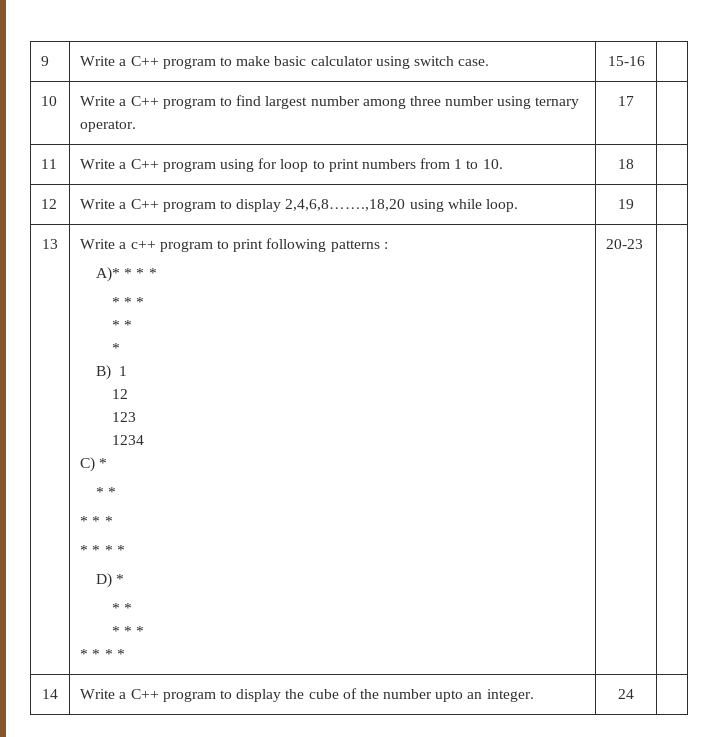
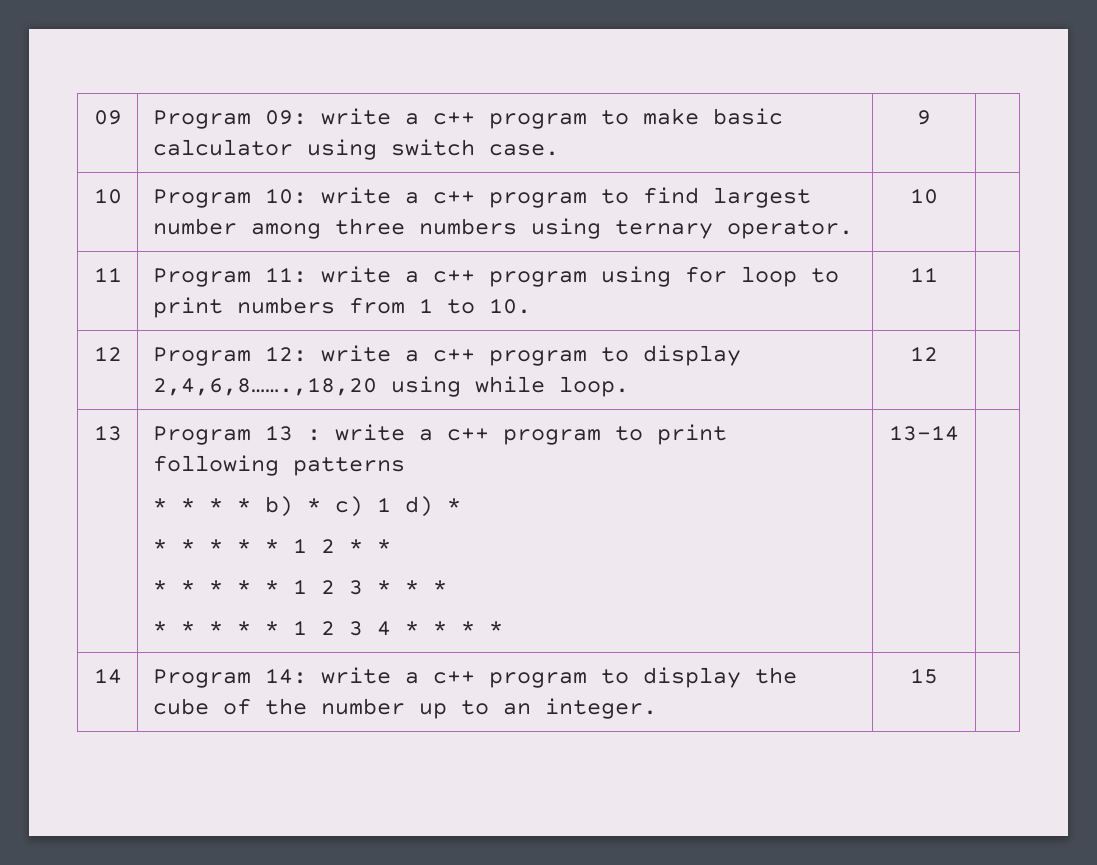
[41,56,50,66] [80,56,159,66] 9 | Write a C++ -> [93,110,122,125] [152,108,475,129] 09 | Program 09: write a c++
[607,56,645,66] [41,96,58,106] [80,96,159,106] 15-16 | // 10 | Write a C++ -> [917,110,931,125] [93,188,122,204] [152,187,475,208] 9 | // 10 | Program 10: write a c++
[445,96,495,106] number -> [418,218,517,235] numbers
[618,96,634,106] [41,159,58,169] [80,159,159,169] 17 | // 11 | Write a C++ -> [910,188,938,204] [93,267,122,282] [152,266,475,287] 10 | // 11 | Program 11: write a c++
[618,159,634,169] [41,199,58,209] [80,199,159,209] 18 | // 12 | Write a C++ -> [910,267,938,282] [93,346,122,361] [152,345,475,366] 11 | // 12 | Program 12: write a c++
[618,199,634,209] 19 -> [910,346,938,361] 12
[80,239,116,249] Write -> [152,424,405,445] Program 13 : write
[383,242,388,249] [96,267,157,282] [111,297,145,307] [111,320,133,330] [111,343,120,353] [96,365,127,380] [111,389,128,399] [111,412,136,422] [111,435,144,445] [80,457,108,472] [96,487,117,497] [80,516,113,526] [80,545,125,555] [96,573,125,588] [111,603,133,613] [111,626,145,636] [80,649,125,659] [606,239,644,249] : // A)* * * * // * * * // * * // * // B) 1 // 12 // 123 // 1234 // C) * // * * // * * * // * * * * // D) * // * * // * * * // * * * * | 20-23 -> [152,496,461,517] [152,538,391,553] [152,579,447,595] [152,620,503,636] [889,425,959,441] // * * * * b) * c) 1 d) * // * * * * * 1 2 * * // * * * * * 1 2 3 * * * // * * * * * 1 2 3 4 * * * * | 13-14
[80,689,159,699] Write a C++ -> [152,667,475,688] Program 14: write a c++
[435,690,464,702] upto -> [418,700,489,719] up to
[618,689,634,699] 24 -> [910,668,938,684] 15

